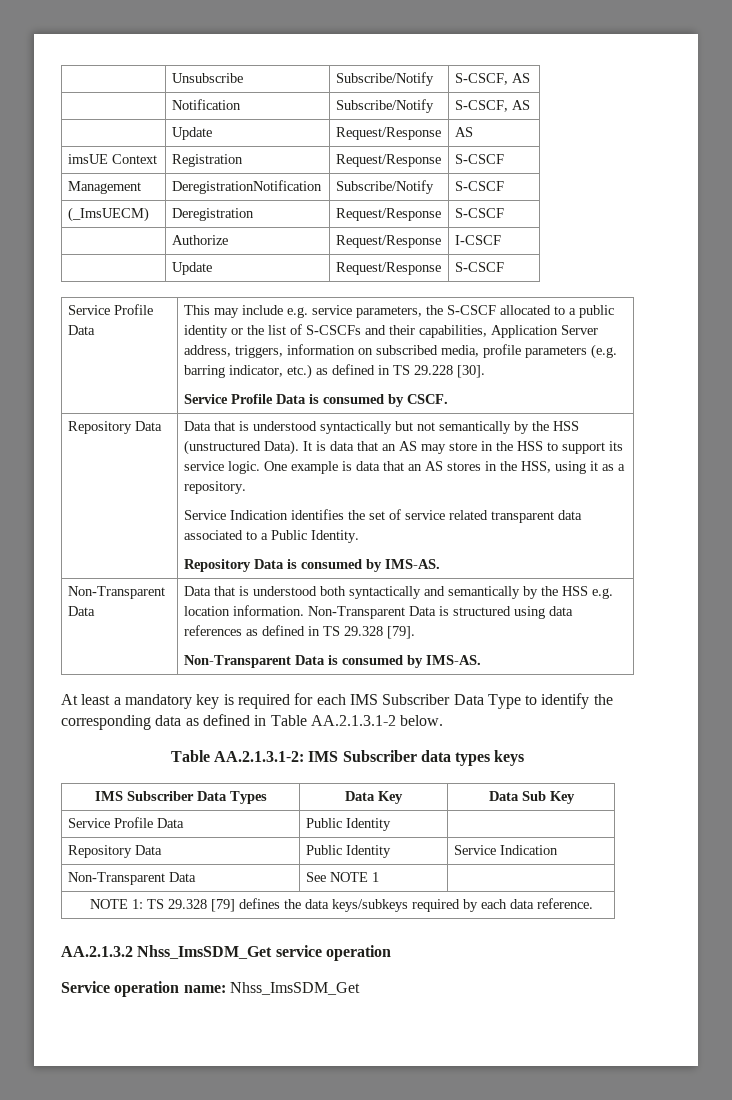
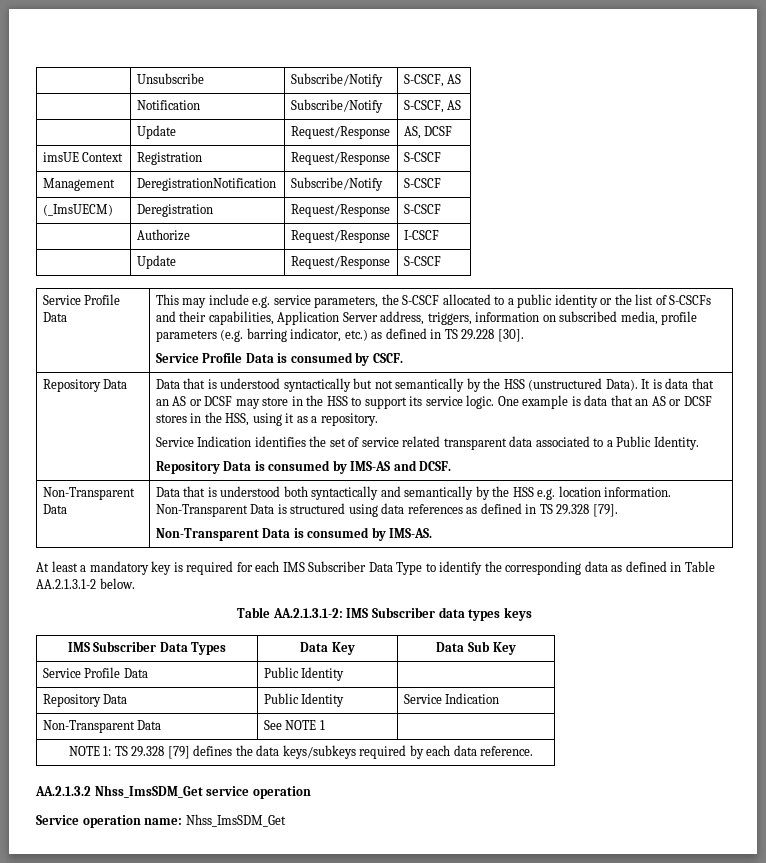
[454,127,473,137] AS -> [403,126,453,139] AS, DCSF
(417, 446) none -> [189,396,233,406] or DCSF
(443, 466) none -> [669,396,712,406] or DCSF
[384,559,440,569] IMS-AS. -> [350,460,452,471] IMS-AS and DCSF.

